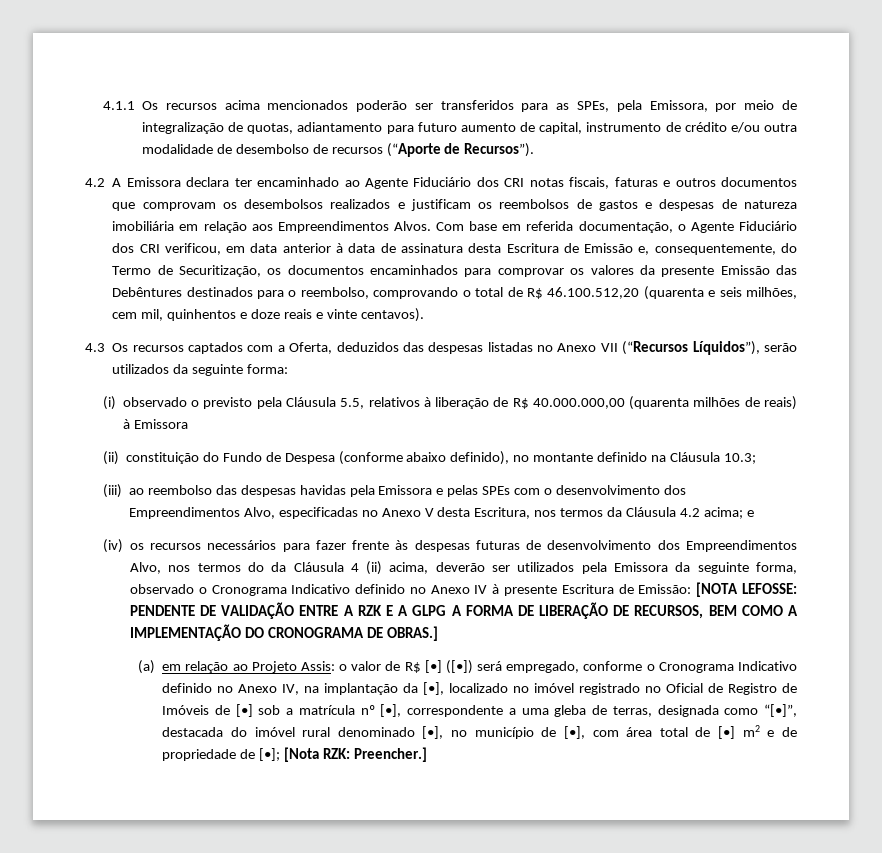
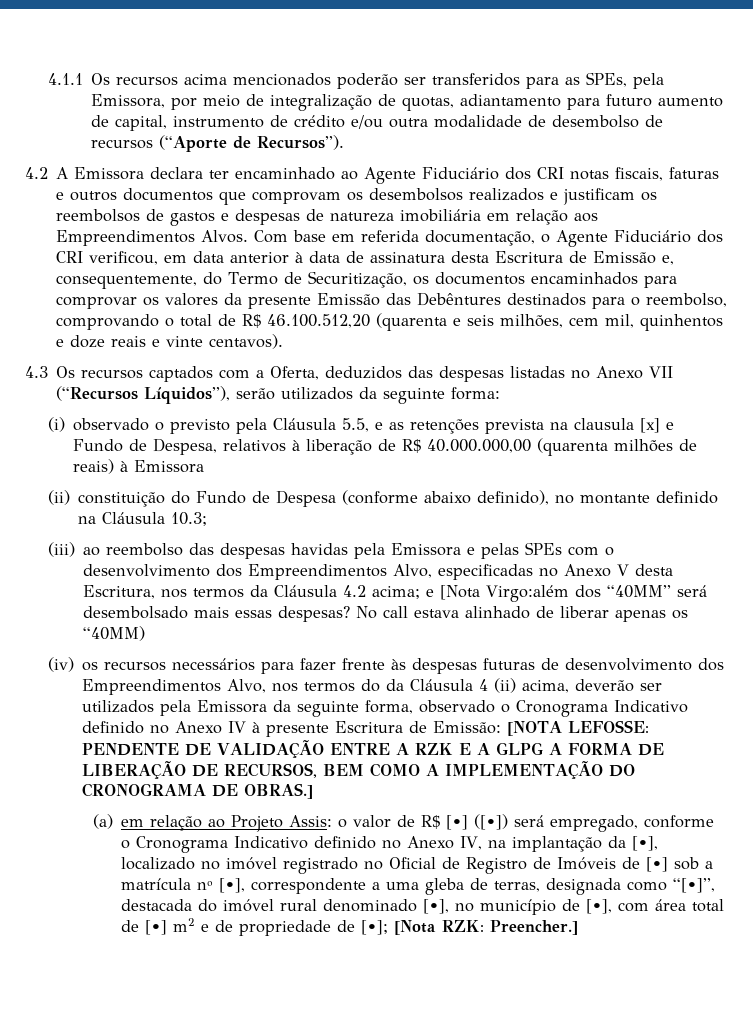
(365, 403) none -> [374,418,674,434] [72,438,217,455] e as retenções prevista na clausula [x] e Fundo de Despesa,
(754, 513) none -> [439,585,707,602] [82,606,688,622] [82,626,145,641] [Nota Virgo:além dos “40MM” será desembolsado mais essas despesas? No call estava alinhado de liberar apenas os “40MM)

